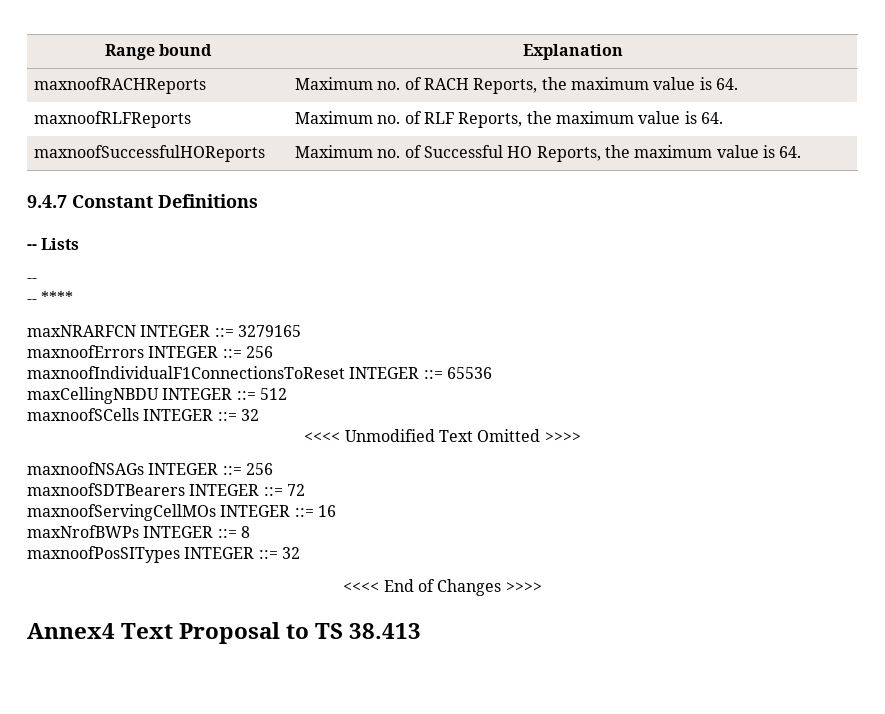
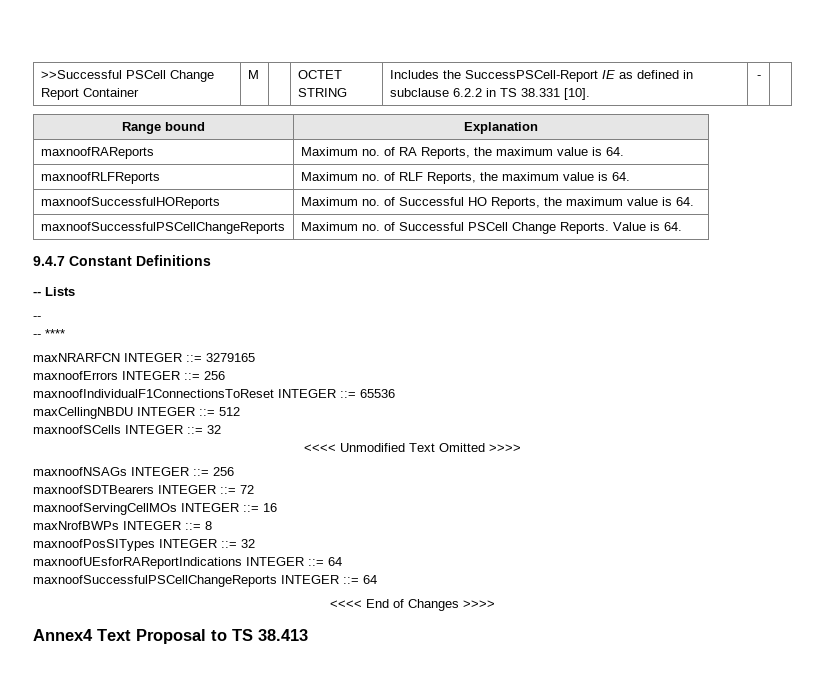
(104, 52) none -> [40,70,214,82] [40,88,139,100] [247,70,259,79] [297,70,342,79] [297,88,347,97] [389,70,693,82] [389,88,590,100] [756,75,761,79] >>Successful PSCell Change Report Container | M | | OCTET STRING | Includes the SuccessPSCell-Report IE as defined in subclause 6.2.2 in TS 38.331 [10]. | - | //
[34,77,207,94] [295,77,469,90] maxnoofRACHReports | Maximum no. of RACH -> [40,147,154,159] [300,147,417,156] maxnoofRAReports | Maximum no. of RA
(802, 152) none -> [40,222,285,234] [300,222,682,234] // maxnoofSuccessfulPSCellChangeReports | Maximum no. of Successful PSCell Change Reports. Value is 64.
(300, 553) none -> [33,557,342,569] [33,575,377,587] // maxnoofUEsforRAReportIndications INTEGER ::= 64 // maxnoofSuccessfulPSCellChangeReports INTEGER ::= 64

